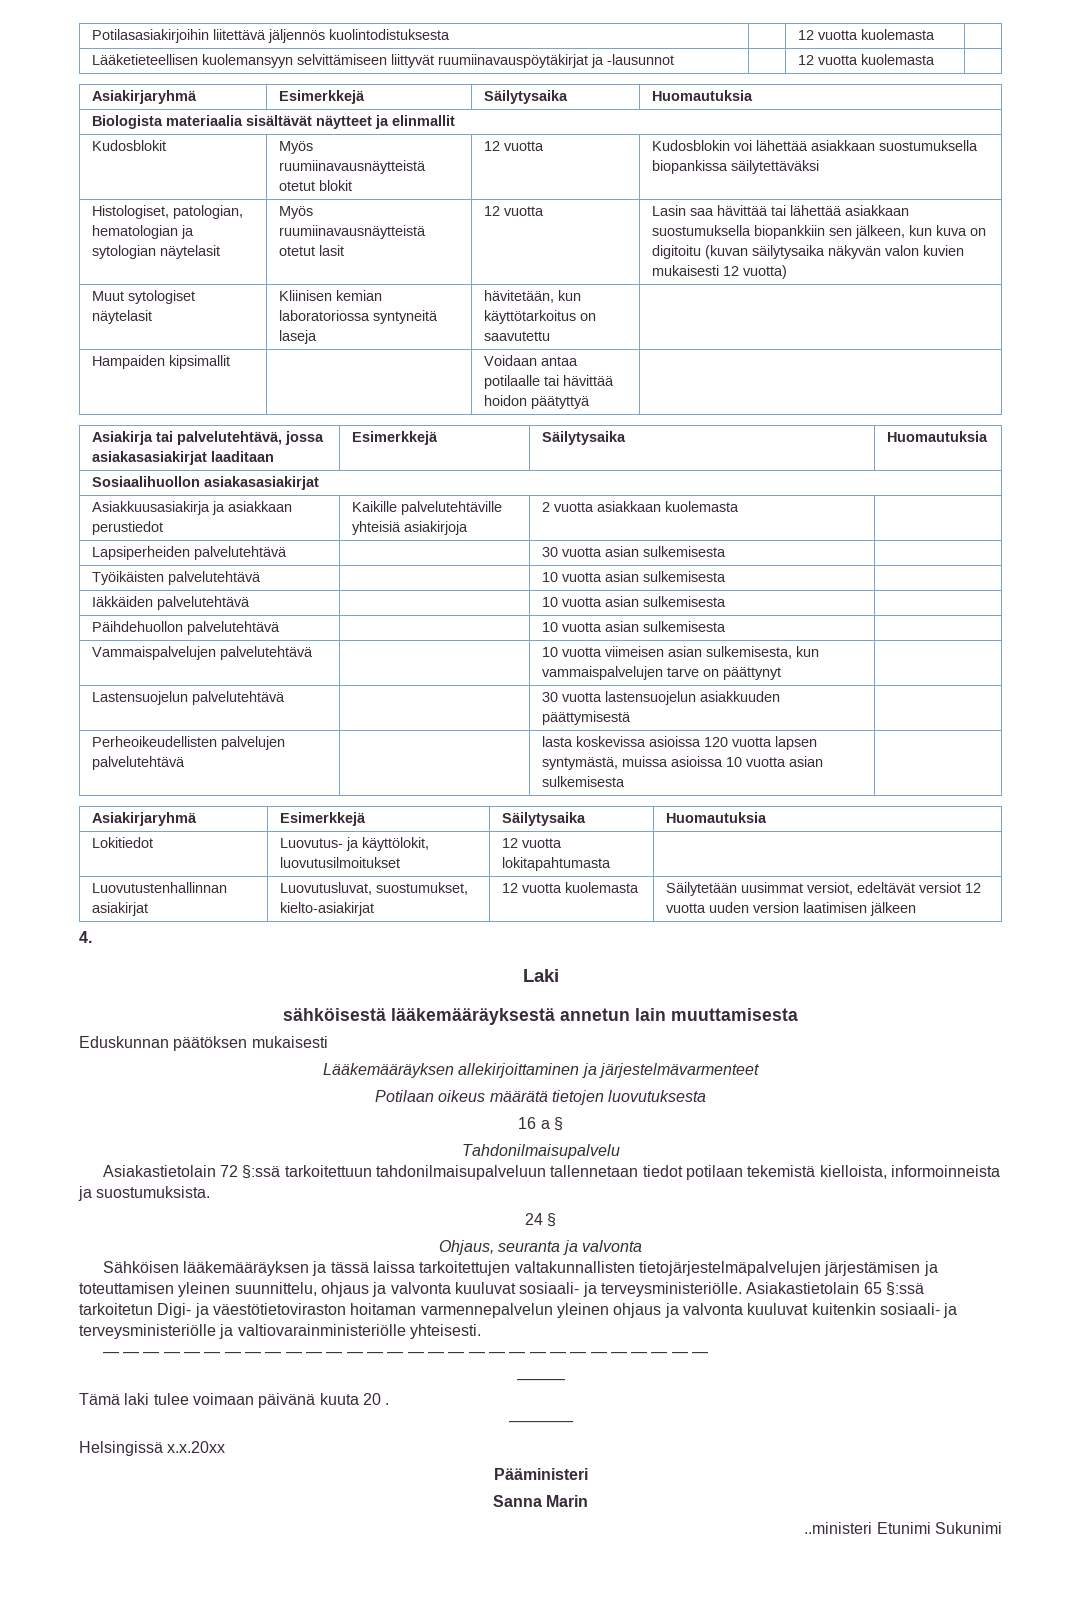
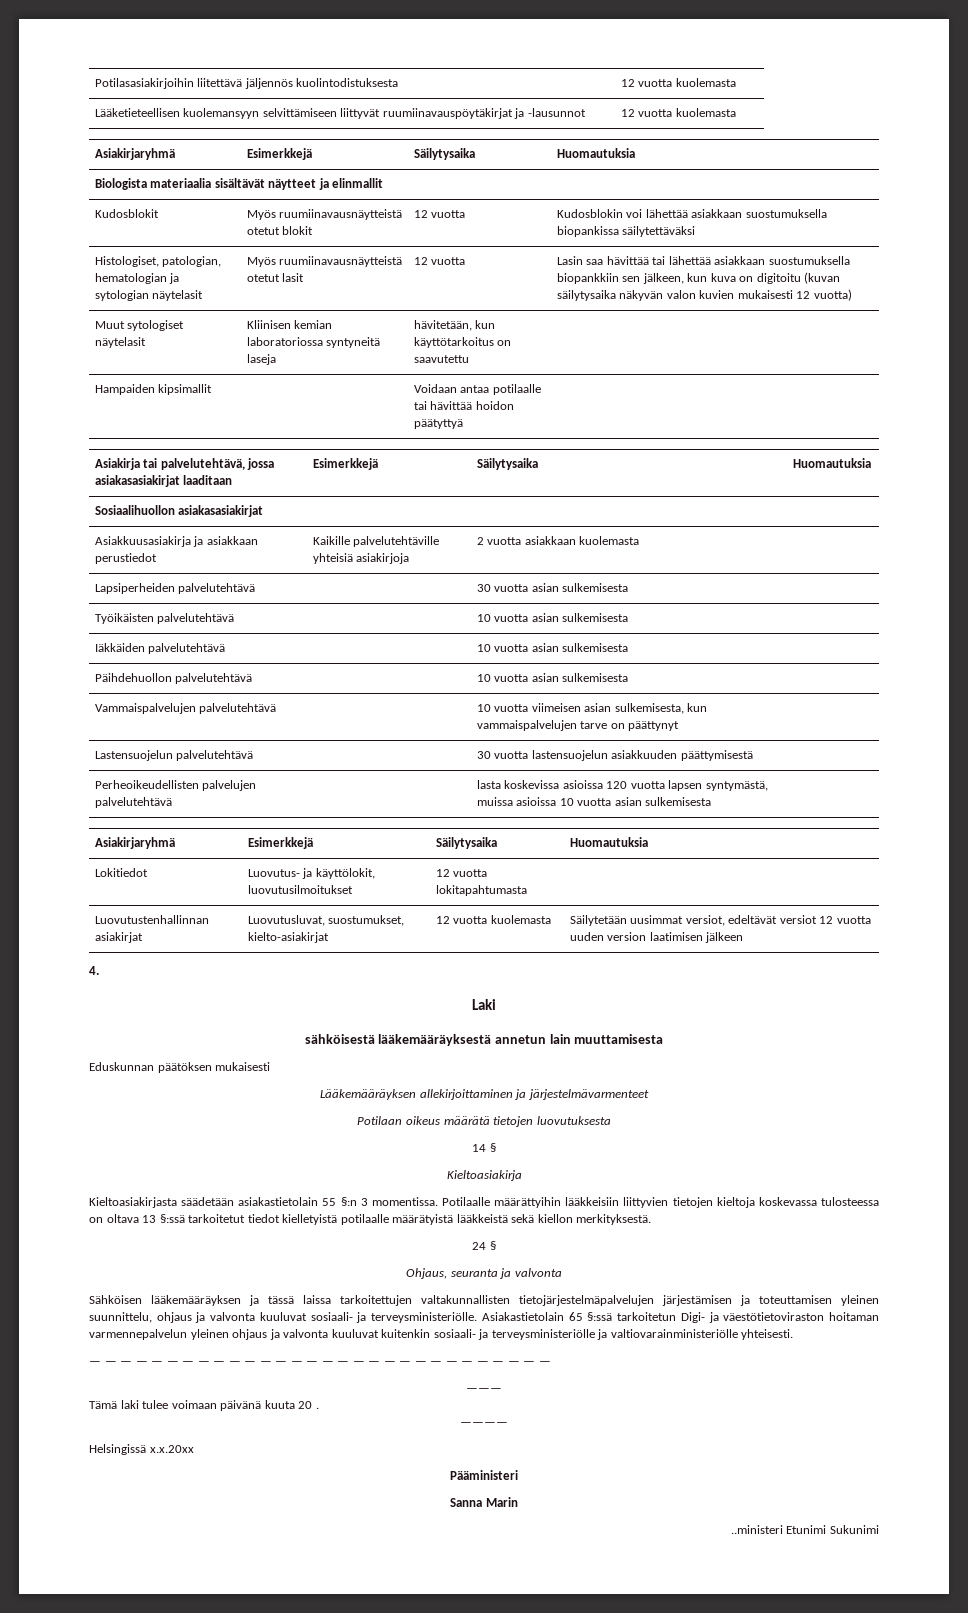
[518,1117,563,1131] [461,1144,620,1159] [102,1165,1001,1180] [78,1186,211,1201] 16 a § // Tahdonilmaisupalvelu // Asiakastietolain 72 §:ssä tarkoitettuun tahdonilmaisupalveluun tallennetaan tiedot potilaan tekemistä kielloista, informoinneista ja suostumuksista. -> [472,1143,496,1152] [446,1170,522,1181] [89,1197,879,1208] [89,1214,652,1225] 14 § // Kieltoasiakirja // Kieltoasiakirjasta säädetään asiakastietolain 55 §:n 3 momentissa. Potilaalle määrättyihin lääkkeisiin liittyvien tietojen kieltoja koskevassa tulosteessa on oltava 13 §:ssä tarkoitetut tiedot kielletyistä potilaalle määrätyistä lääkkeistä sekä kiellon merkityksestä.

